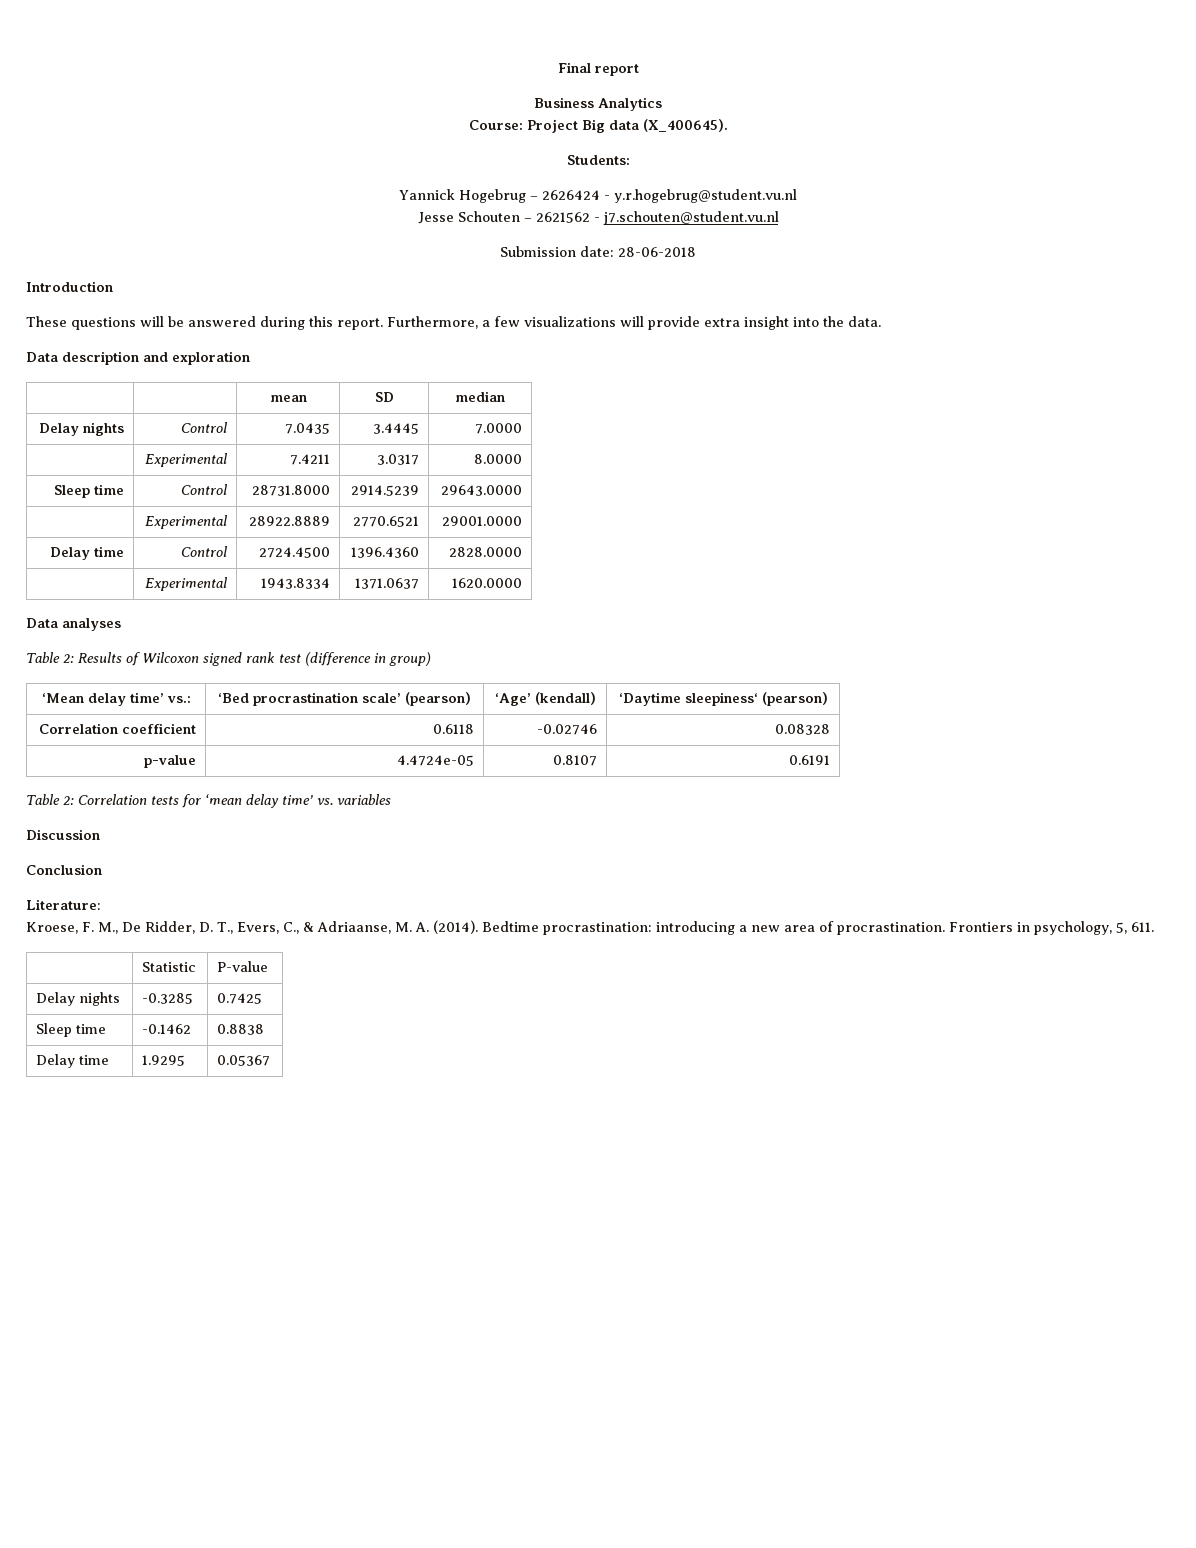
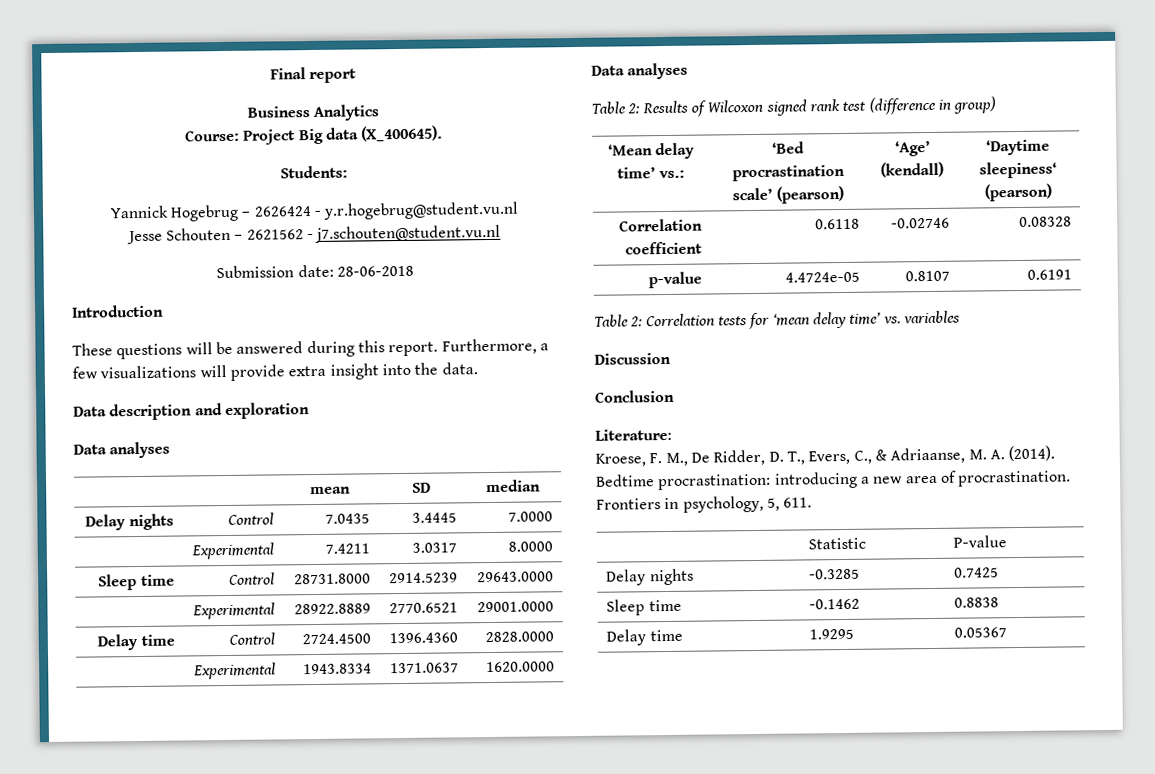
(250, 358) none -> [73,441,171,459] // Data analyses

